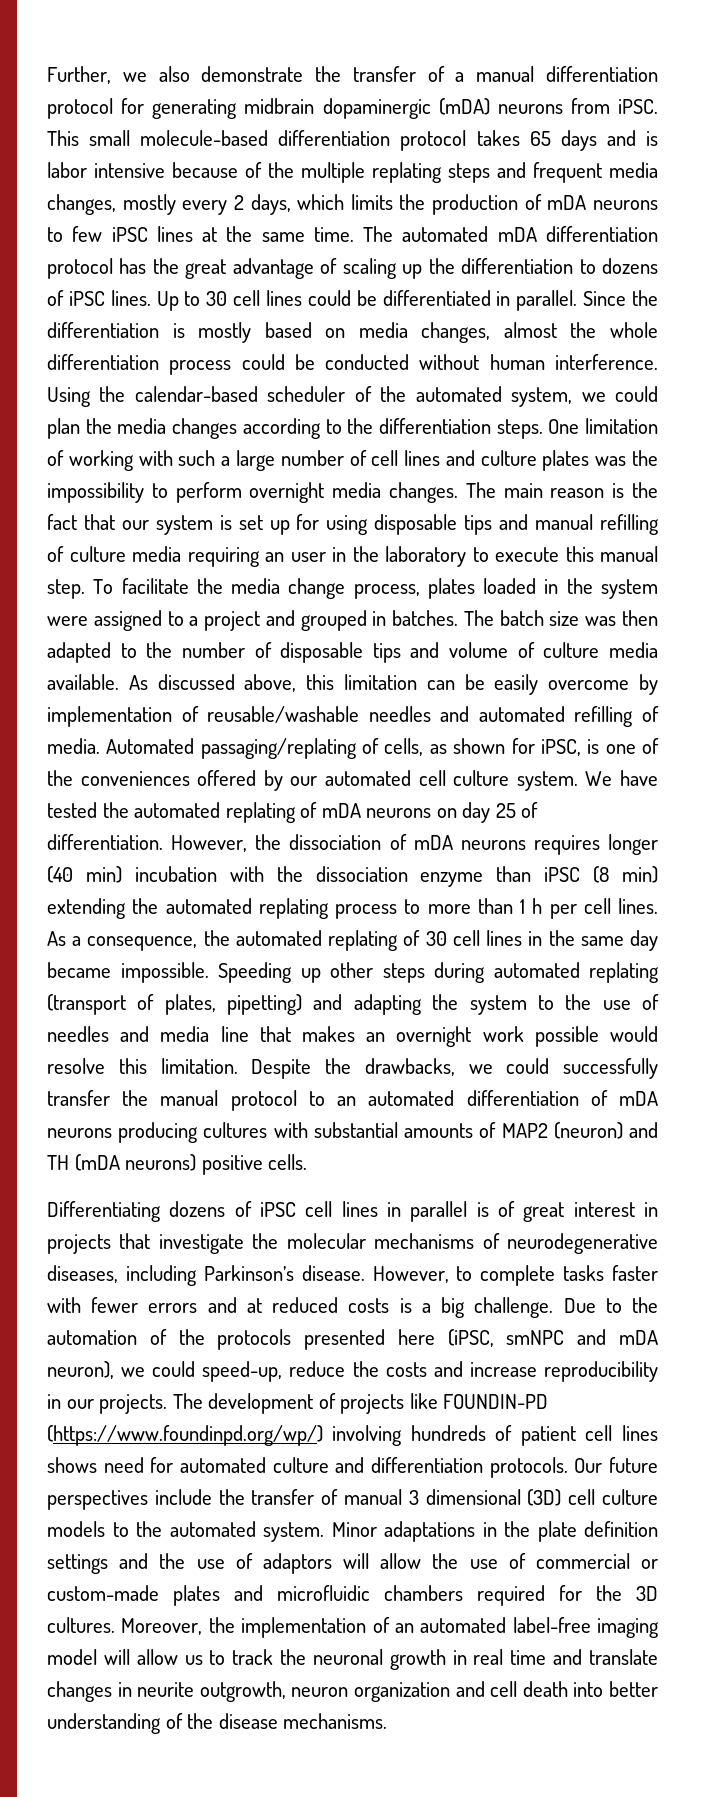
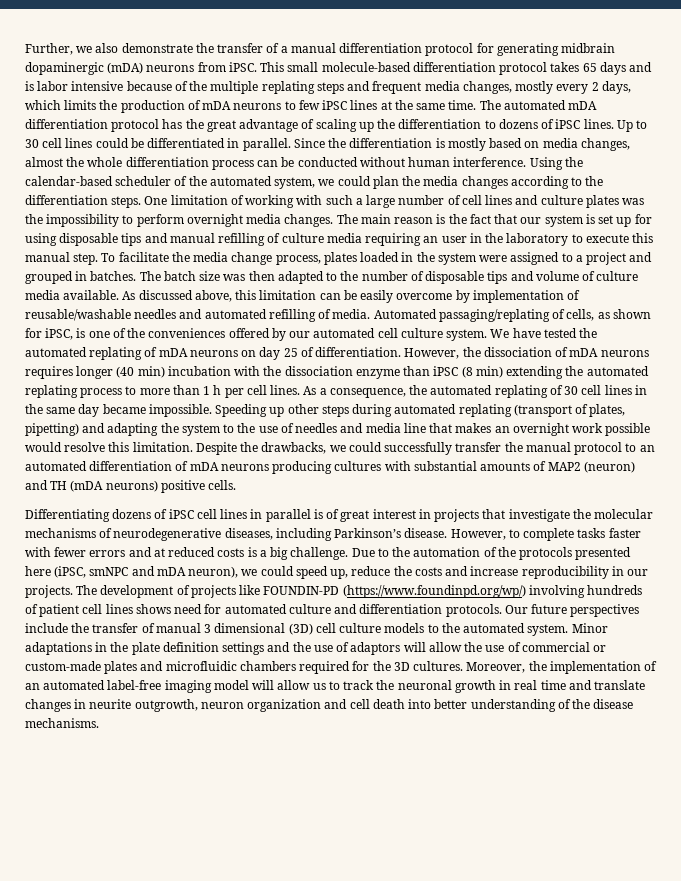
[241,354,285,370] could -> [257,160,279,167] can
[202,1361,283,1382] speed-up, -> [295,566,349,579] speed up,

